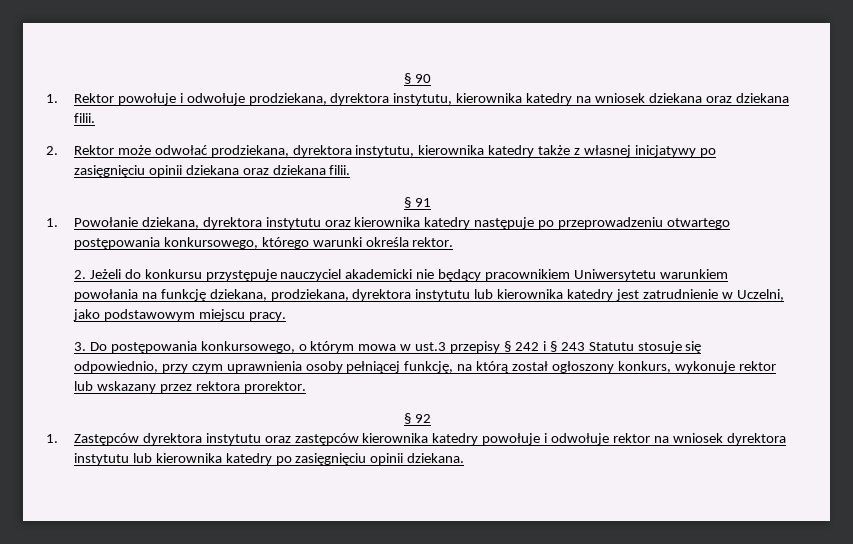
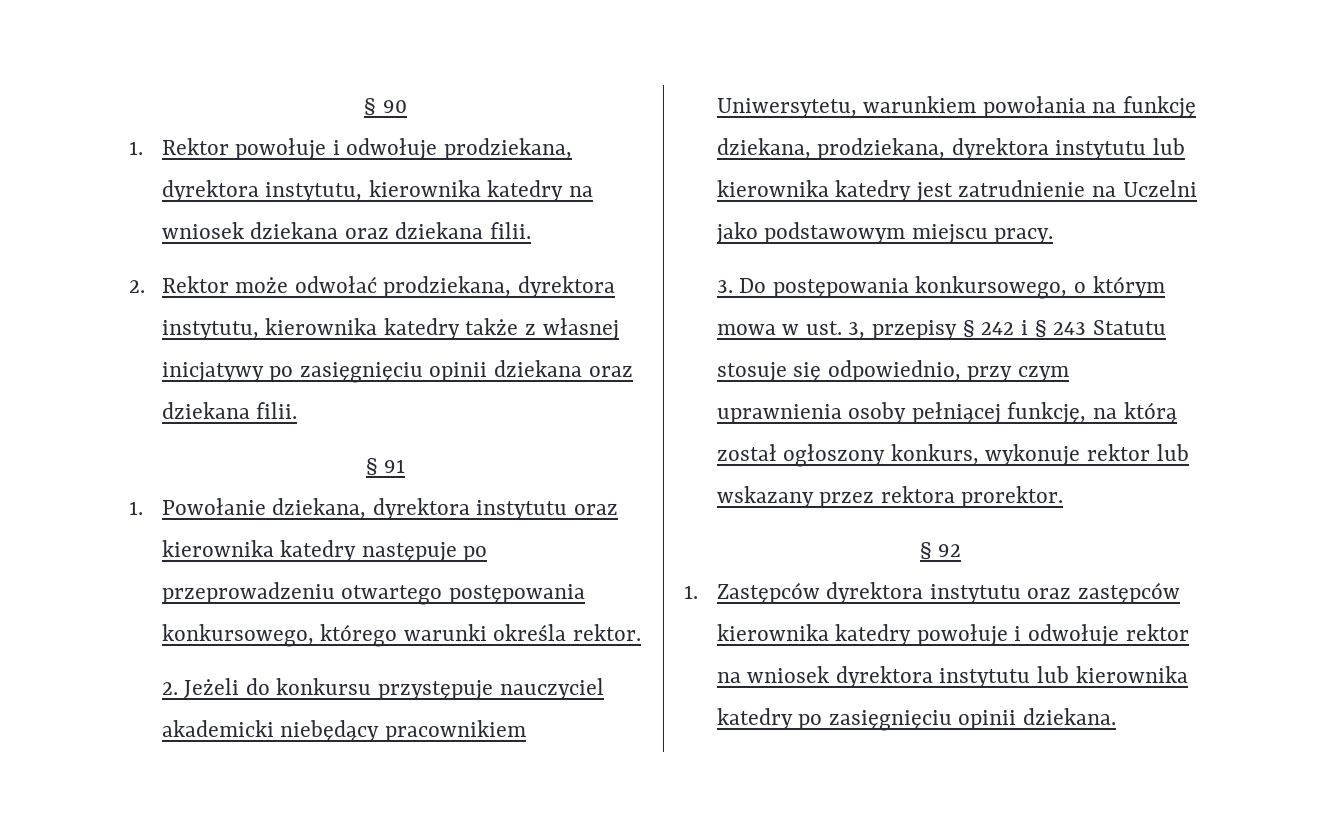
[416,269,657,281] nie będący pracownikiem Uniwersytetu -> [280,720,526,742] [716,98,857,118] niebędący pracownikiem Uniwersytetu,
[721,289,784,301] w Uczelni, -> [1092,180,1197,197] na Uczelni
[415,342,447,351] ust.3 -> [805,321,866,339] ust. 3,

